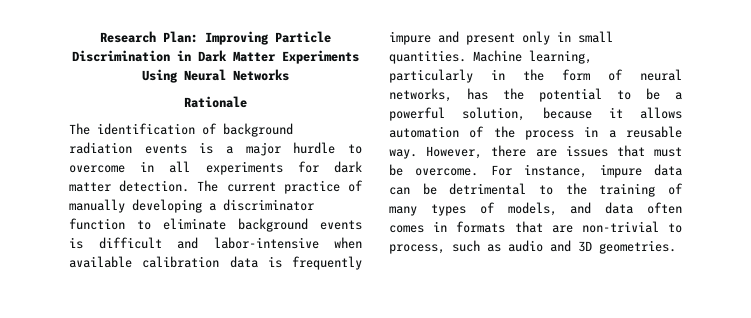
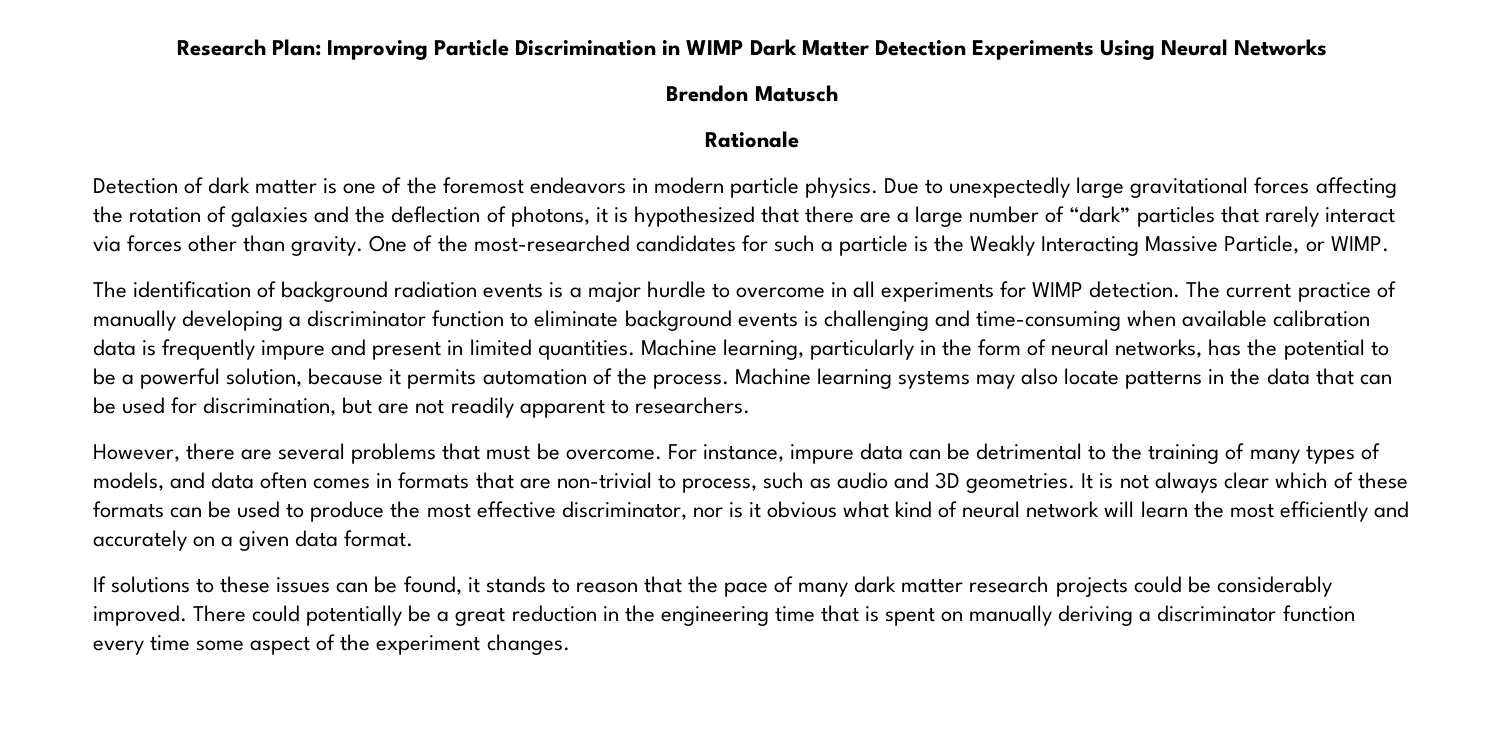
(191, 55) none -> [686,40,744,55] WIMP
(276, 56) none -> [874,40,966,56] Detection
(289, 75) none -> [666,85,838,102] // Brendon Matusch
(247, 102) none -> [93,177,1397,198] [93,206,1395,227] [93,235,1389,256] // Detection of dark matter is one of the foremost endeavors in modern particle physics. Due to unexpectedly large gravitational forces affecting the rotation of galaxies and the deflection of photons, it is hypothesized that there are a large number of “dark” particles that rarely interact via forces other than gravity. One of the most-researched candidates for such a particle is the Weakly Interacting Massive Particle, or WIMP.
[334,161,362,173] [69,182,111,192] dark matter -> [1032,282,1084,297] WIMP
[98,237,319,249] difficult and labor-intensive -> [823,310,1121,331] challenging and time-consuming
[522,31,613,45] only in small -> [447,339,532,356] in limited
[640,107,682,119] allows -> [407,369,477,389] permits
[525,126,682,140] [389,149,417,159] process in a reusable way. -> [652,368,1392,389] [93,397,750,418] process. Machine learning systems may also locate patterns in the data that can be used for discrimination, but are not readily apparent to researchers. //
[565,145,608,157] issues -> [278,443,437,464] several problems
(676, 247) none -> [1081,472,1408,493] [93,501,1409,522] [93,530,414,551] [93,576,1332,597] [93,605,1355,626] [93,634,570,655] It is not always clear which of these formats can be used to produce the most effective discriminator, nor is it obvious what kind of neural network will learn the most efficiently and accurately on a given data format. // If solutions to these issues can be found, it stands to reason that the pace of many dark matter research projects could be considerably improved. There could potentially be a great reduction in the engineering time that is spent on manually deriving a discriminator function every time some aspect of the experiment changes.

